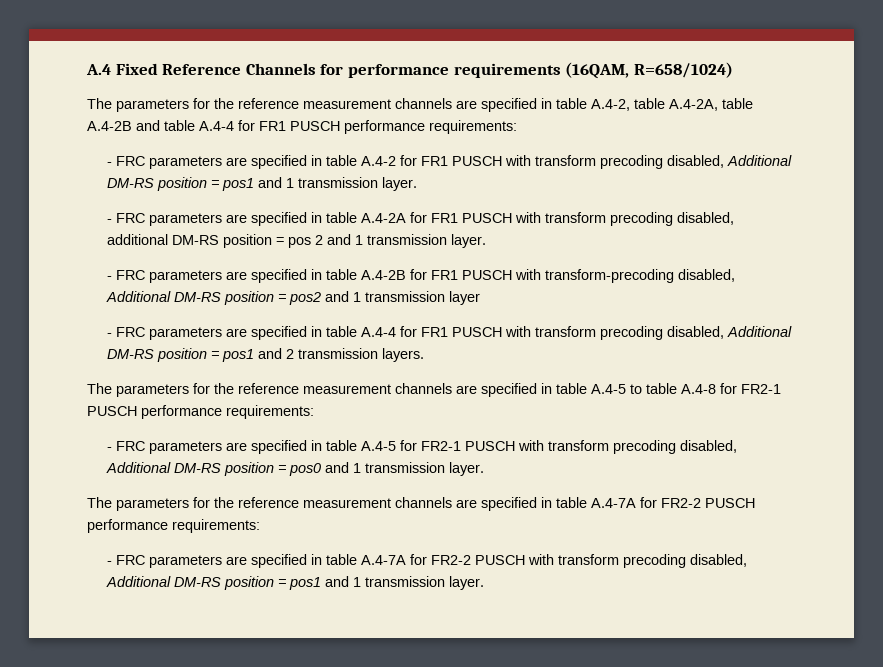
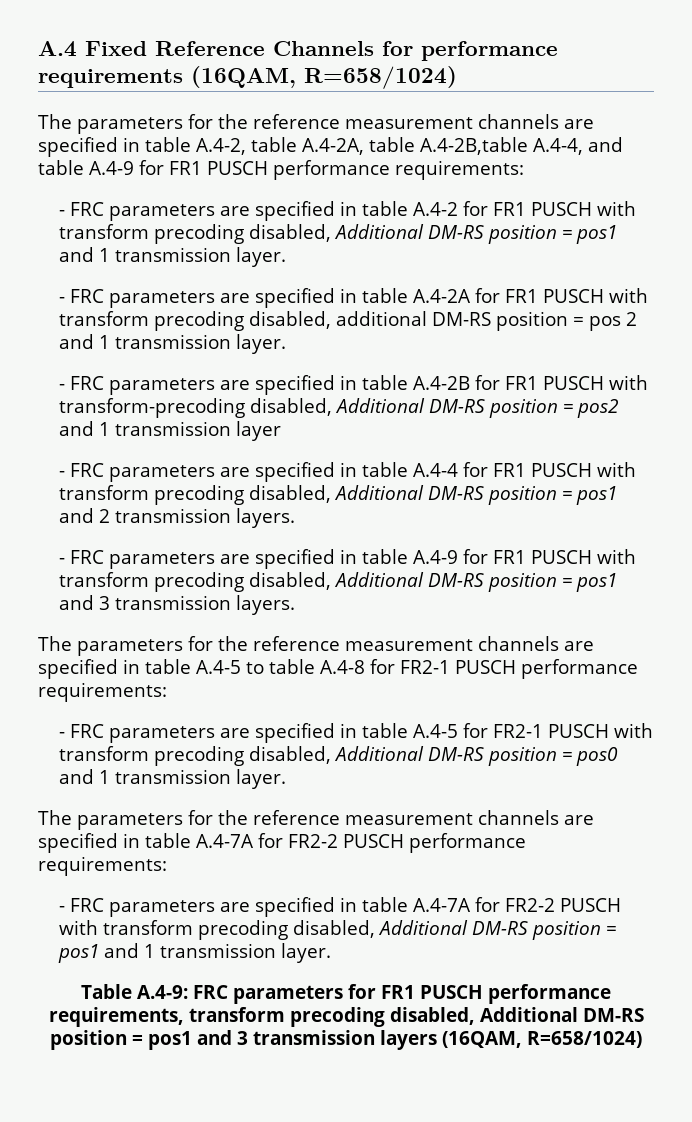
[87,121,132,131] A.4-2B -> [420,137,583,155] A.4-2B,table A.4-4,
[199,121,234,131] A.4-4 -> [89,161,134,175] A.4-9
(424, 355) none -> [58,549,636,569] [58,572,617,592] [58,595,295,615] // - FRC parameters are specified in table A.4-9 for FR1 PUSCH with transform precoding disabled, Additional DM-RS position = pos1 and 3 transmission layers.
(484, 583) none -> [81,984,611,1004] [48,1007,644,1027] [50,1030,642,1050] // Table A.4-9: FRC parameters for FR1 PUSCH performance requirements, transform precoding disabled, Additional DM-RS position = pos1 and 3 transmission layers (16QAM, R=658/1024)

